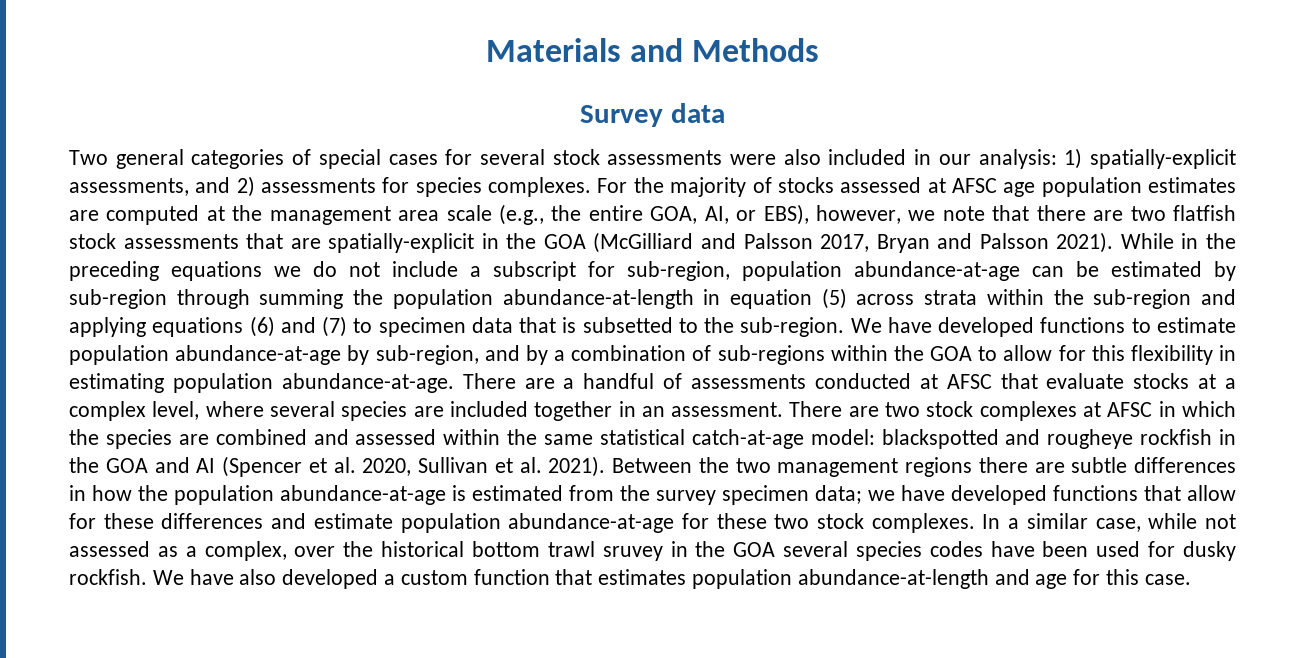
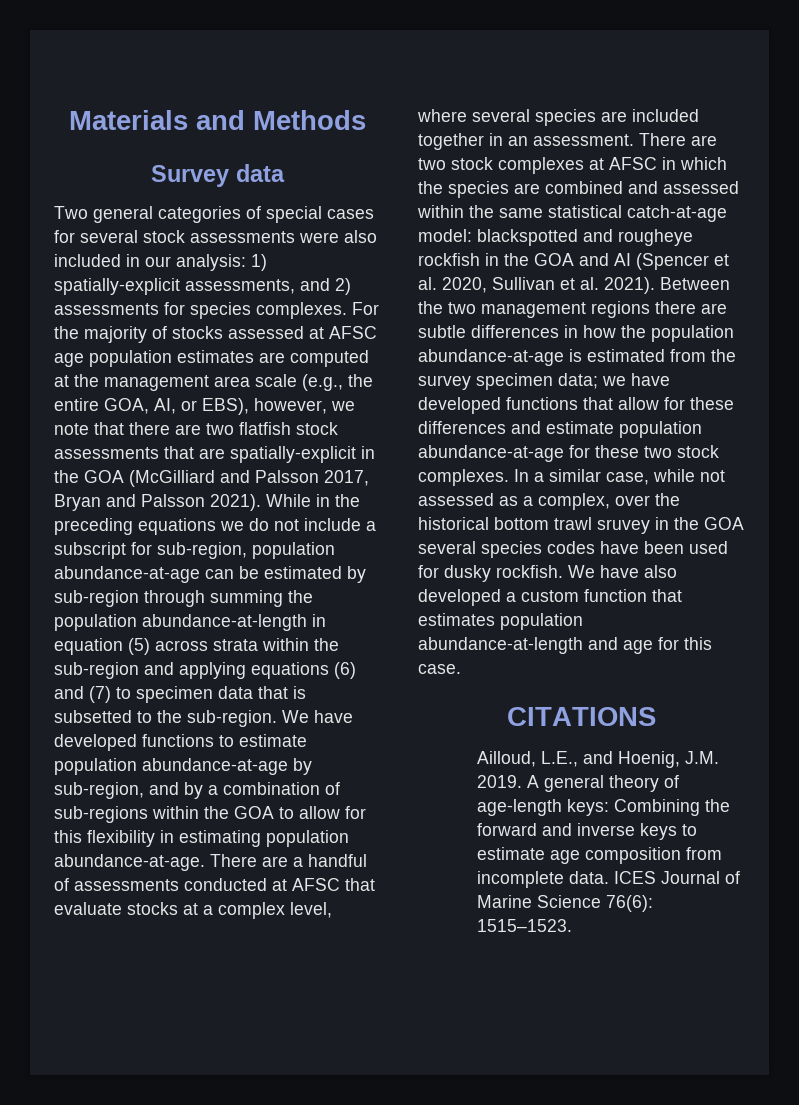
(1191, 579) none -> [507,707,656,726] [476,751,719,768] [476,775,679,792] [476,799,730,816] [476,823,697,840] [476,847,722,864] [476,871,740,888] [476,895,653,912] [476,919,572,932] // CITATIONS // Ailloud, L.E., and Hoenig, J.M. 2019. A general theory of age-length keys: Combining the forward and inverse keys to estimate age composition from incomplete data. ICES Journal of Marine Science 76(6): 1515–1523.

